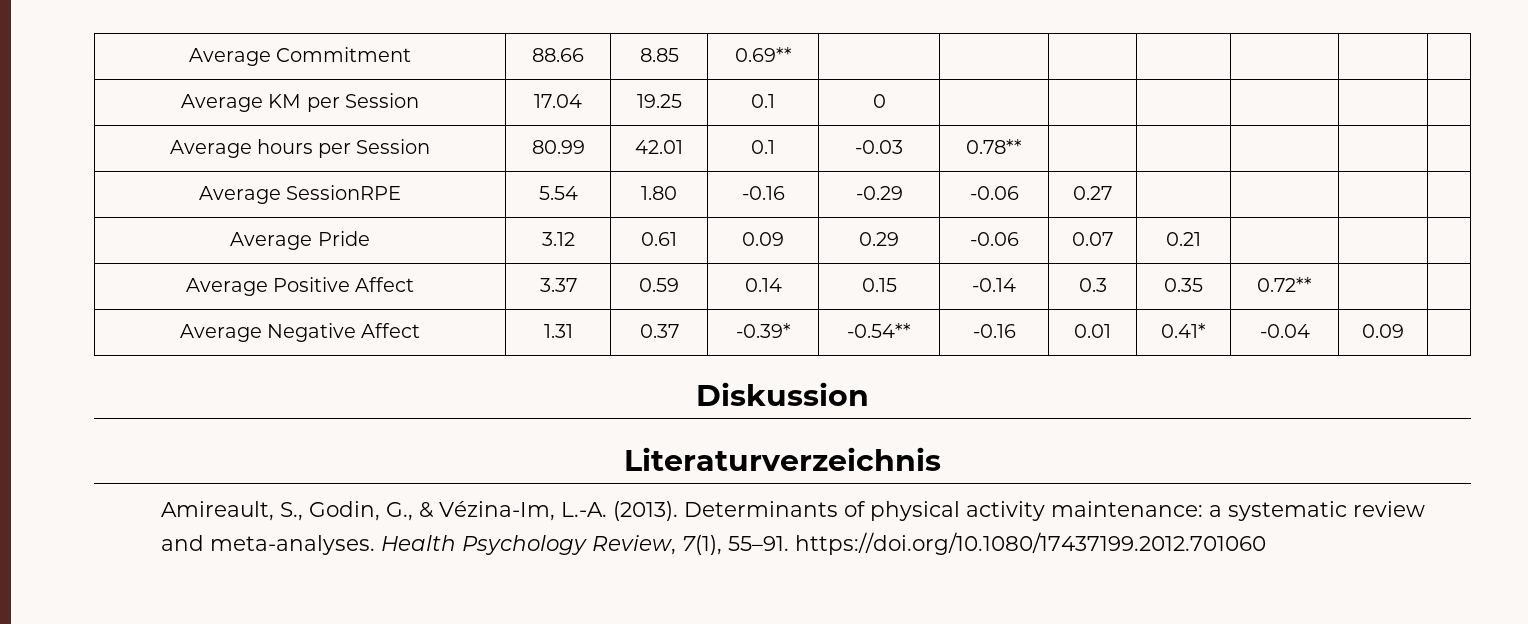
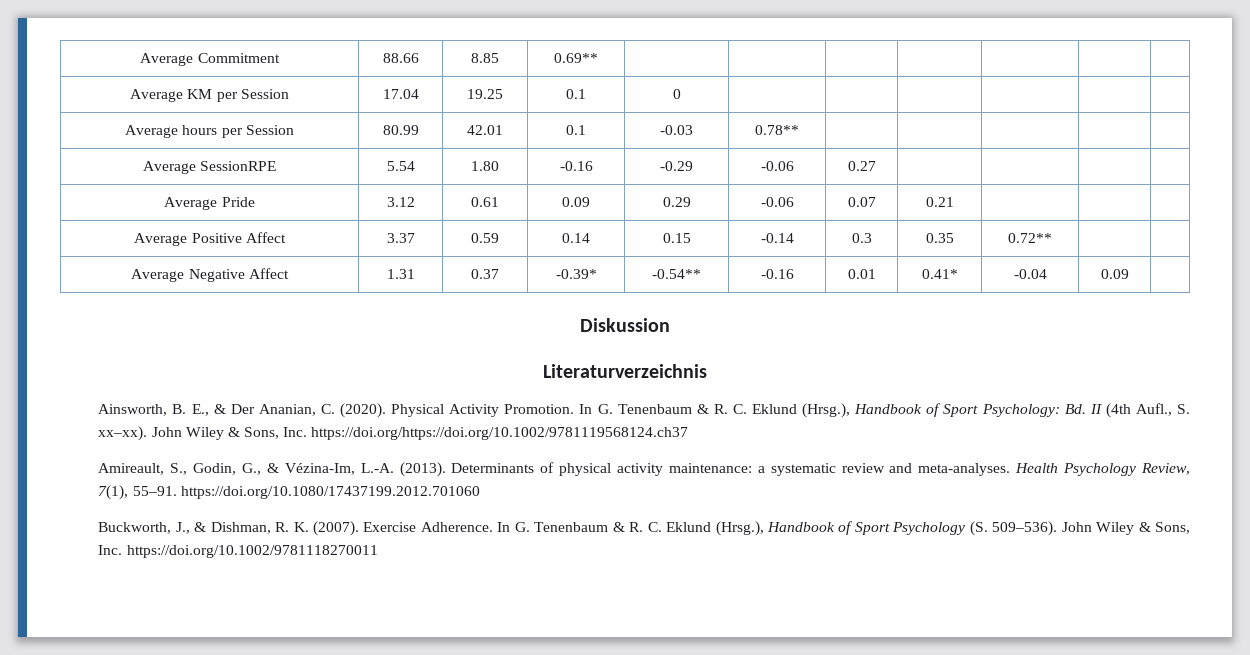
(941, 459) none -> [98,403,1191,418] [98,426,689,441] // Ainsworth, B. E., & Der Ananian, C. (2020). Physical Activity Promotion. In G. Tenenbaum & R. C. Eklund (Hrsg.), Handbook of Sport Psychology: Bd. II (4th Aufl., S. xx–xx). John Wiley & Sons, Inc. https://doi.org/https://doi.org/10.1002/9781119568124.ch37
(1267, 543) none -> [98,521,1190,536] [98,545,378,558] // Buckworth, J., & Dishman, R. K. (2007). Exercise Adherence. In G. Tenenbaum & R. C. Eklund (Hrsg.), Handbook of Sport Psychology (S. 509–536). John Wiley & Sons, Inc. https://doi.org/10.1002/9781118270011

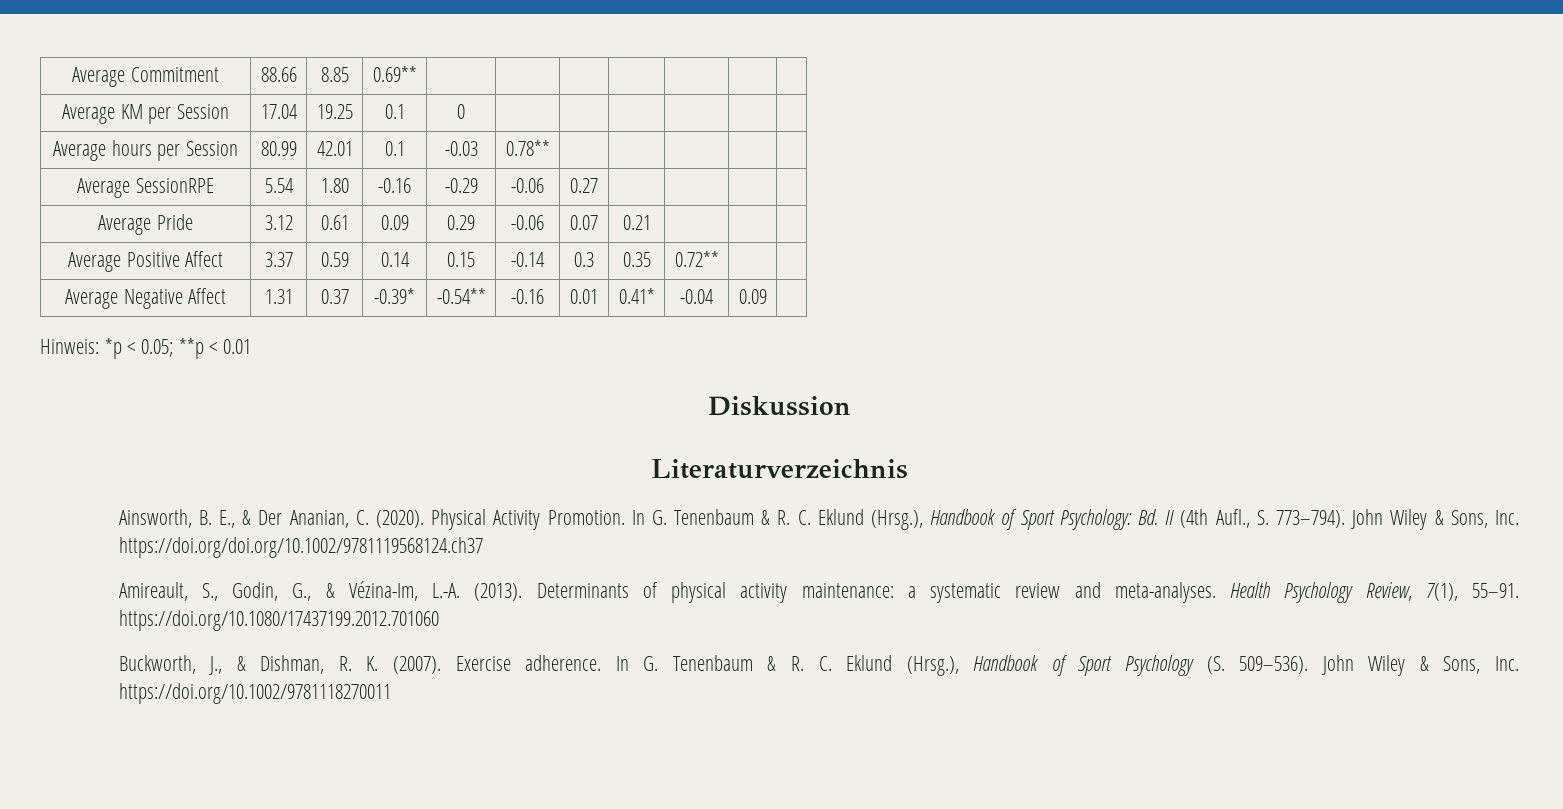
(1129, 274) none -> [40,338,252,359] // Hinweis: *p < 0.05; **p < 0.01
[98,426,689,441] xx–xx). John Wiley & Sons, Inc. https://doi.org/https://doi.org/10.1002/9781119568124.ch37 -> [1276,509,1519,530] [118,537,483,558] 773–794). John Wiley & Sons, Inc. https://doi.org/doi.org/10.1002/9781119568124.ch37
[420,522,493,532] Adherence. -> [525,655,602,671] adherence.

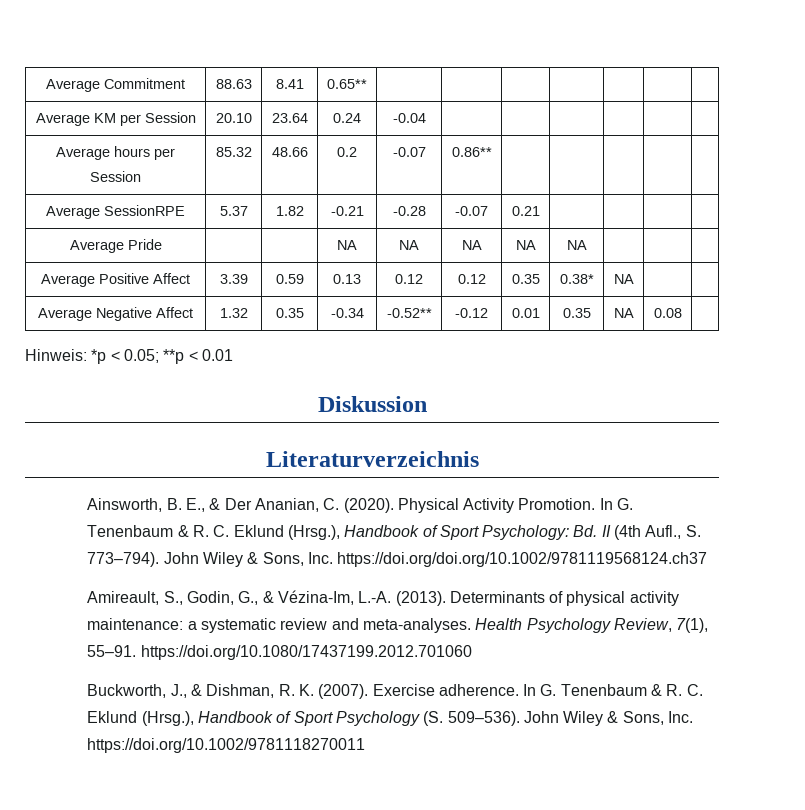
[260,67,297,82] [320,67,349,82] [372,66,417,82] 88.66 | 8.85 | 0.69** -> [215,79,252,89] [275,79,304,89] [327,79,367,89] 88.63 | 8.41 | 0.65**
[260,104,298,119] [316,104,353,119] [384,104,405,119] [457,104,465,119] 17.04 | 19.25 | 0.1 | 0 -> [215,113,252,123] [271,113,308,123] [333,113,361,123] [392,113,426,123] 20.10 | 23.64 | 0.24 | -0.04
[260,141,297,156] [316,141,353,156] [384,141,405,156] [444,141,478,156] [505,140,550,156] [77,178,214,198] [264,178,294,193] [320,178,349,193] [378,178,411,193] [444,178,478,193] [511,178,544,193] [570,178,598,193] [98,214,193,235] [264,215,293,230] [320,215,349,230] [380,215,409,230] [447,215,475,230] [511,215,544,230] [570,215,598,230] [622,215,651,230] 80.99 | 42.01 | 0.1 | -0.03 | 0.78** | | | | | // Average SessionRPE | 5.54 | 1.80 | -0.16 | -0.29 | -0.06 | 0.27 | | | | // Average Pride | 3.12 | 0.61 | 0.09 | 0.29 | -0.06 | 0.07 | 0.21 -> [215,147,252,157] [271,147,308,157] [337,147,357,157] [392,147,426,157] [451,147,492,157] [46,205,185,219] [219,206,248,216] [275,206,304,216] [330,206,364,216] [392,206,426,216] [455,206,488,216] [511,206,540,216] [69,239,162,253] [337,240,357,250] [399,240,419,250] [461,240,482,250] [515,240,536,250] [566,240,587,250] 85.32 | 48.66 | 0.2 | -0.07 | 0.86** | | | | | // Average SessionRPE | 5.37 | 1.82 | -0.21 | -0.28 | -0.07 | 0.21 | | | | // Average Pride | | | NA | NA | NA | NA | NA
[264,252,293,267] 3.37 -> [219,274,248,284] 3.39
[380,252,410,267] [447,252,475,267] [511,252,545,267] [574,252,594,267] [622,252,651,267] [674,251,719,267] 0.14 | 0.15 | -0.14 | 0.3 | 0.35 | 0.72** -> [333,274,361,284] [395,274,423,284] [457,274,486,284] [511,274,540,284] [559,274,594,284] [613,274,634,284] 0.13 | 0.12 | 0.12 | 0.35 | 0.38* | NA
[264,289,293,304] [320,289,349,304] [374,288,415,304] [436,288,486,304] [511,289,544,304] [570,289,598,304] [618,288,655,304] [680,289,714,304] [738,289,767,304] 1.31 | 0.37 | -0.39* | -0.54** | -0.16 | 0.01 | 0.41* | -0.04 | 0.09 -> [219,308,248,318] [275,308,304,318] [330,308,364,318] [386,308,432,318] [455,308,488,318] [511,308,540,318] [562,308,591,318] [613,308,634,318] [653,308,682,318] 1.32 | 0.35 | -0.34 | -0.52** | -0.12 | 0.01 | 0.35 | NA | 0.08

